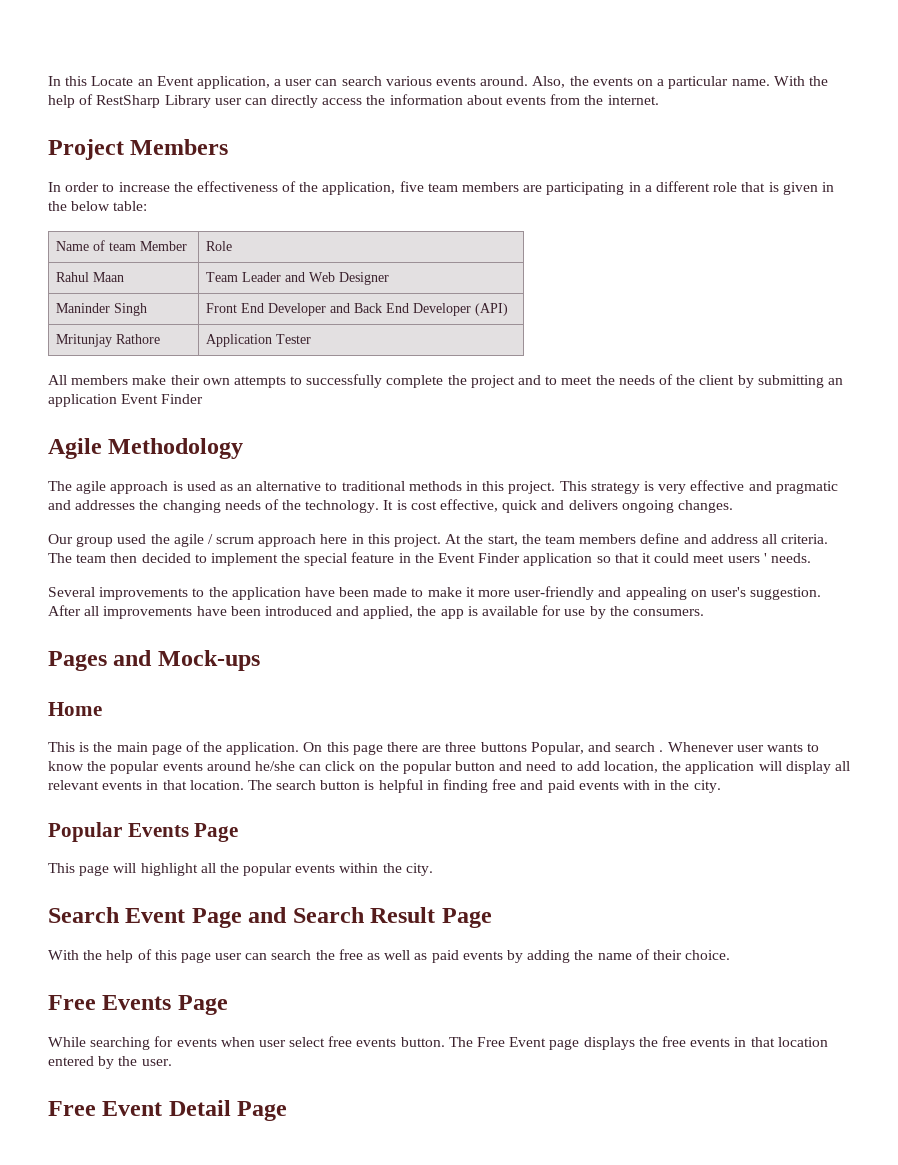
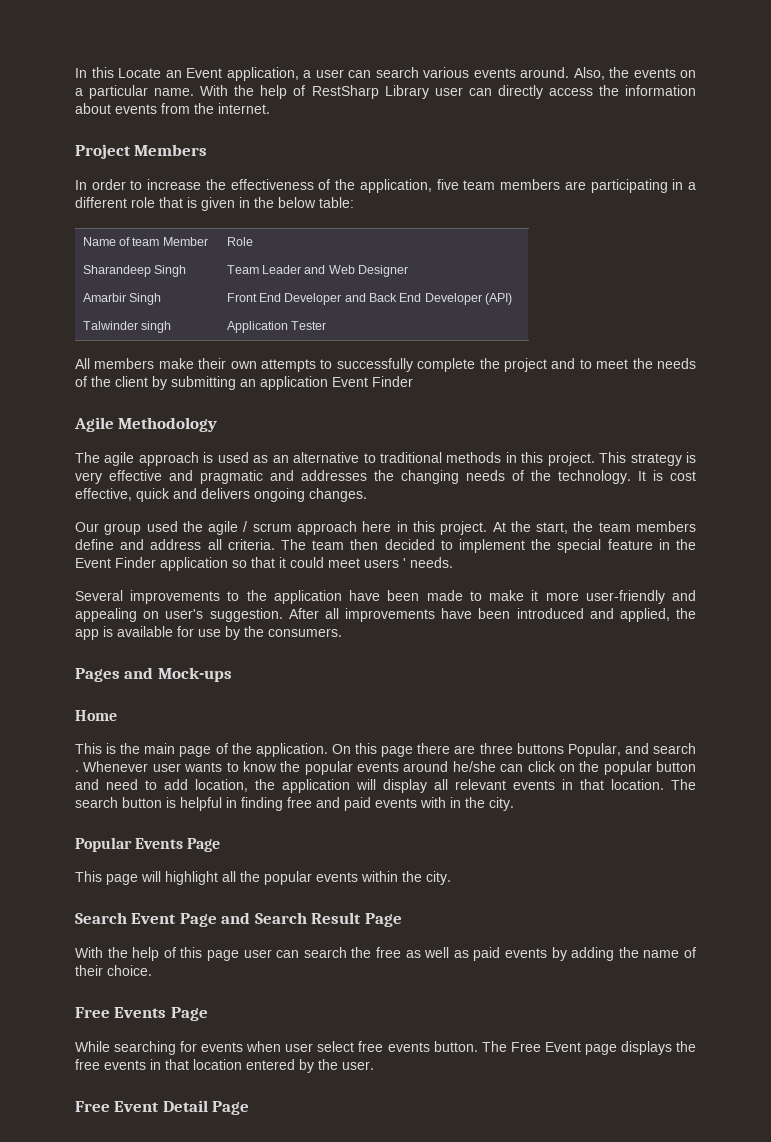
[55,272,124,282] Rahul Maan -> [82,265,186,277] Sharandeep Singh
[55,303,110,313] Maninder -> [82,293,126,302] Amarbir
[55,334,160,347] Mritunjay Rathore -> [82,321,171,333] Talwinder singh

